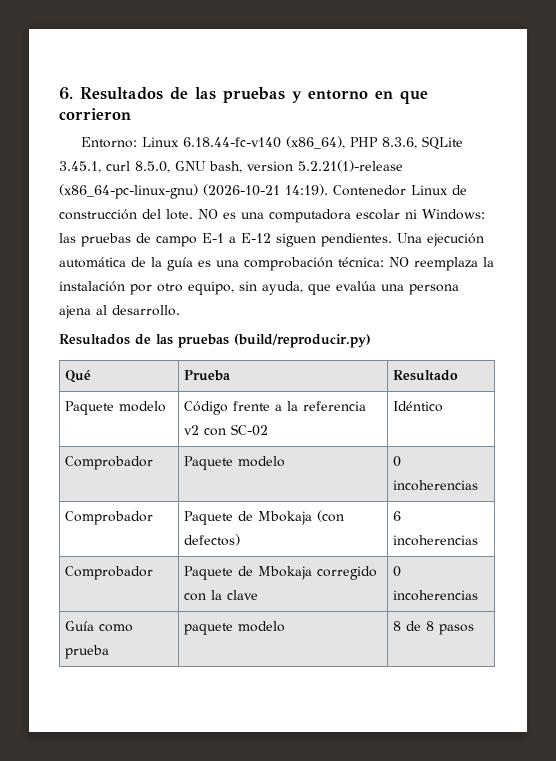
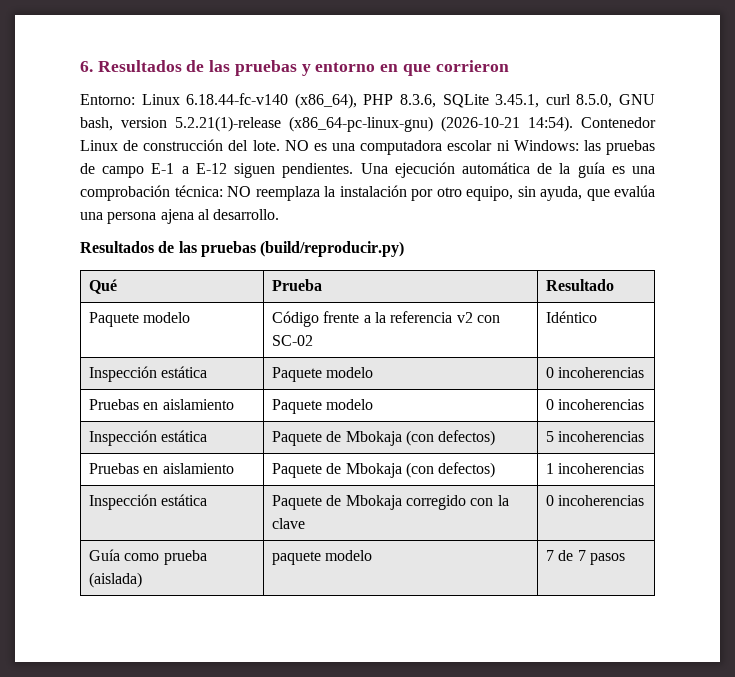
[285,184,328,196] 14:19). -> [528,116,573,132] 14:54).
[65,456,154,470] [184,456,286,470] [393,456,402,467] [393,480,479,491] [65,511,154,525] [184,510,345,525] [184,534,241,546] [393,511,402,521] [393,535,479,546] [65,566,154,580] Comprobador | Paquete modelo | 0 incoherencias // Comprobador | Paquete de Mbokaja (con defectos) | 6 incoherencias // Comprobador -> [89,366,208,382] [272,367,374,382] [546,367,645,378] [89,399,234,410] [272,399,374,414] [546,399,645,410] [89,430,208,446] [272,430,496,446] [546,431,645,442] [89,463,234,474] [272,462,496,478] [546,463,645,474] [89,494,208,510] Inspección estática | Paquete modelo | 0 incoherencias // Pruebas en aislamiento | Paquete modelo | 0 incoherencias // Inspección estática | Paquete de Mbokaja (con defectos) | 5 incoherencias // Pruebas en aislamiento | Paquete de Mbokaja (con defectos) | 1 incoherencias // Inspección estática
(110, 652) none -> [89,572,143,588] (aislada)
[393,621,435,631] 8 de 8 -> [546,550,586,561] 7 de 7

